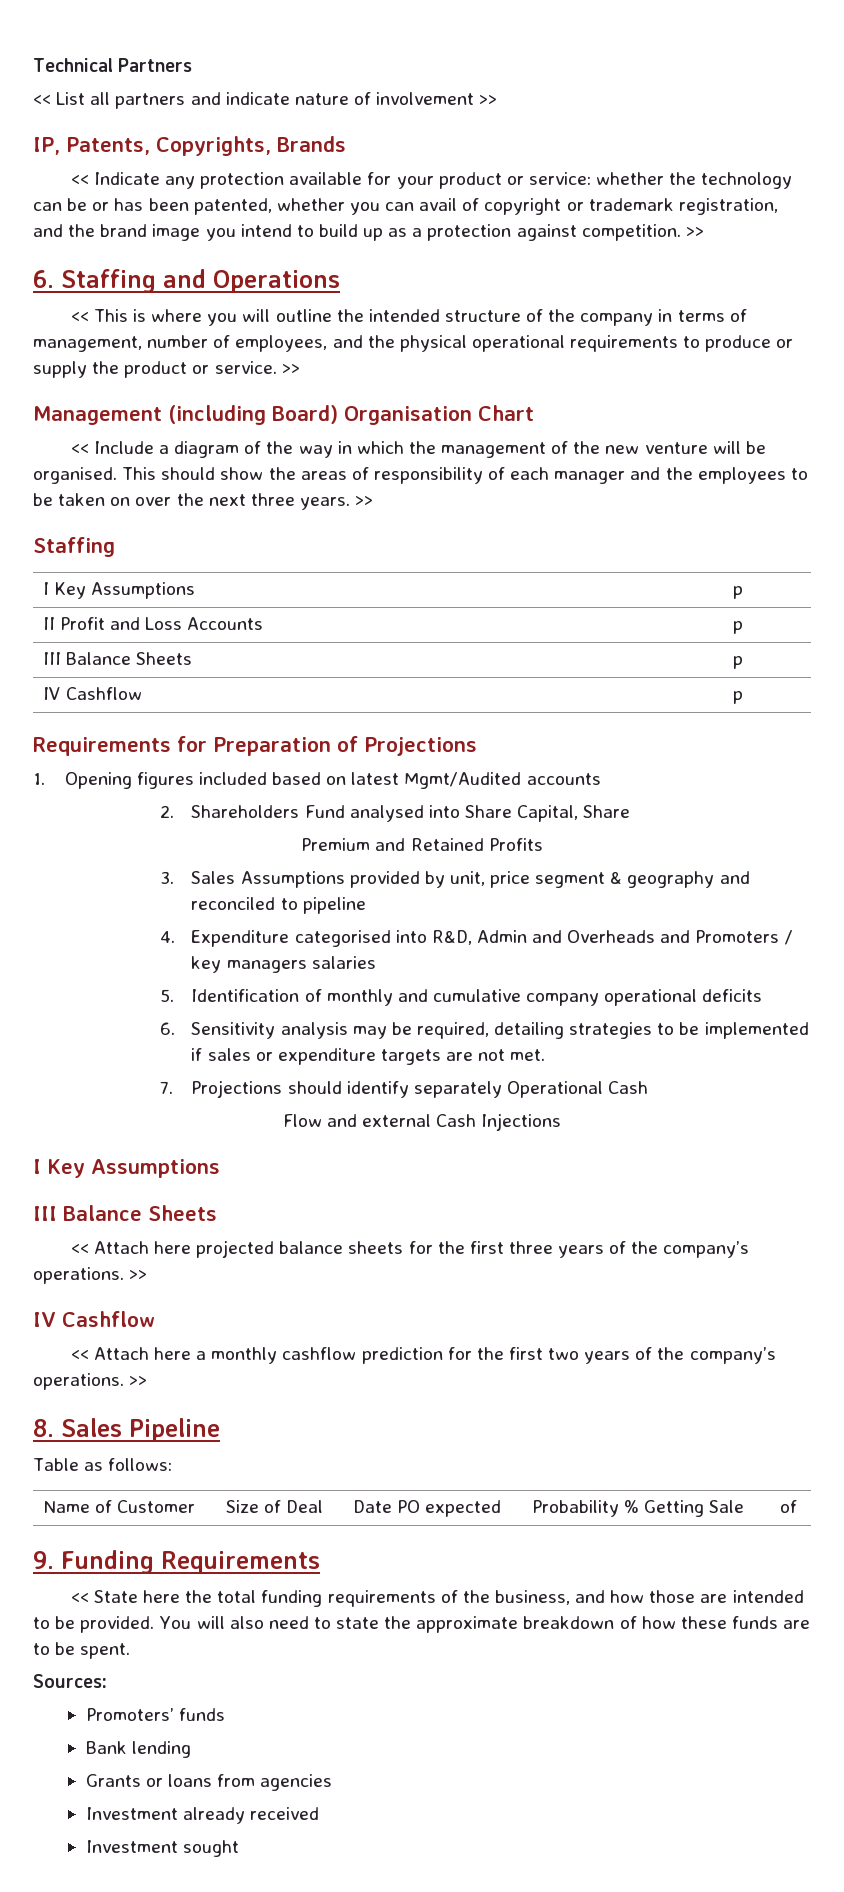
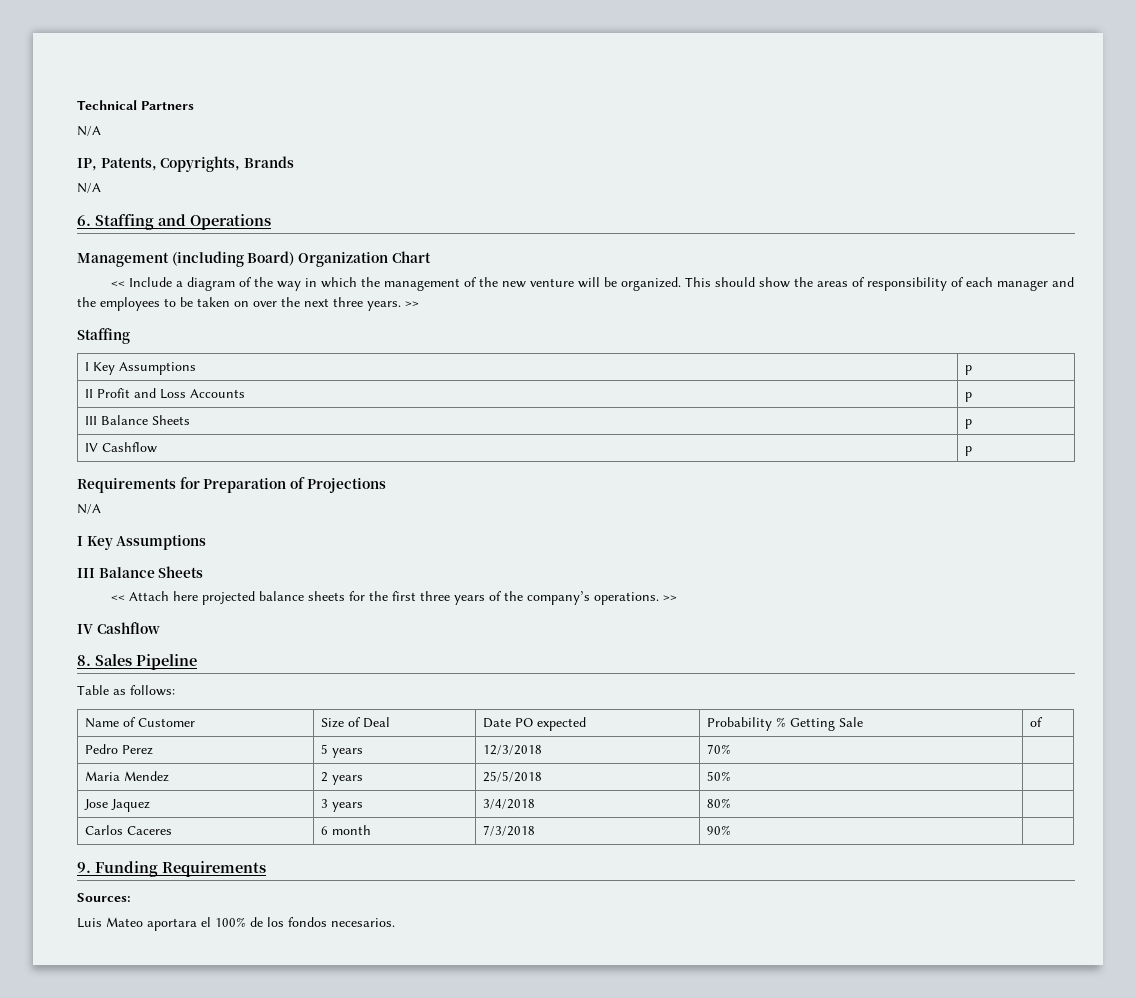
[33,92,498,109] [33,136,346,156] [70,172,793,189] [33,198,778,215] [33,224,704,241] [33,269,340,293] [70,309,747,326] [33,335,794,352] [33,361,300,378] << List all partners and indicate nature of involvement >> // IP, Patents, Copyrights, Brands // << Indicate any protection available for your product or service: whether the technology can be or has been patented, whether you can avail of copyright or trademark registration, and the brand image you intend to build up as a protection against competition. >> // 6. Staffing and Operations // << This is where you will outline the intended structure of the company in terms of management, number of employees, and the physical operational requirements to produce or supply the product or service. >> -> [77,126,101,136] [77,156,294,172] [77,183,101,193] [77,214,271,230] N/A // IP, Patents, Copyrights, Brands // N/A // 6. Staffing and Operations
[344,406,472,425] Organisation -> [297,252,388,267] Organization
[33,467,117,484] organised. -> [621,277,682,291] organized.
[33,772,601,789] [159,805,631,822] [301,838,543,851] [159,871,750,888] [191,897,366,914] [159,930,793,947] [191,956,376,973] [159,989,763,1006] [159,1022,809,1039] [191,1048,546,1065] [159,1080,649,1098] [282,1113,562,1131] 1. Opening figures included based on latest Mgmt/Audited accounts // 2. Shareholders Fund analysed into Share Capital, Share // Premium and Retained Profits // 3. Sales Assumptions provided by unit, price segment & geography and reconciled to pipeline // 4. Expenditure categorised into R&D, Admin and Overheads and Promoters / key managers salaries // 5. Identification of monthly and cumulative company operational deficits // 6. Sensitivity analysis may be required, detailing strategies to be implemented if sales or expenditure targets are not met. // 7. Projections should identify separately Operational Cash // Flow and external Cash Injections -> [77,504,101,514] N/A
[70,1347,776,1364] [33,1373,148,1390] // << Attach here a monthly cashflow prediction for the first two years of the company’s operations. >> -> (160, 628) none
[33,1550,320,1574] [70,1590,804,1607] [33,1616,811,1633] [33,1642,131,1659] [33,1674,107,1688] [85,1708,225,1721] [85,1741,191,1758] [85,1774,333,1791] [85,1807,319,1824] [85,1840,239,1857] // 9. Funding Requirements // << State here the total funding requirements of the business, and how those are intended to be provided. You will also need to state the approximate breakdown of how these funds are to be spent. // Sources: // Promoters’ funds // Bank lending // Grants or loans from agencies // Investment already received // Investment sought -> [84,744,153,755] [320,744,363,758] [482,745,542,755] [706,744,731,754] [84,771,169,782] [320,772,363,785] [482,771,542,782] [706,771,731,781] [83,799,150,812] [320,799,363,812] [482,799,535,809] [706,798,731,808] [84,825,172,835] [320,825,371,835] [482,825,535,836] [706,825,731,835] [77,861,266,877] [77,893,131,902] [77,917,395,931] // Pedro Perez | 5 years | 12/3/2018 | 70% | // Maria Mendez | 2 years | 25/5/2018 | 50% | // Jose Jaquez | 3 years | 3/4/2018 | 80% | // Carlos Caceres | 6 month | 7/3/2018 | 90% | // 9. Funding Requirements // Sources: // Luis Mateo aportara el 100% de los fondos necesarios.

